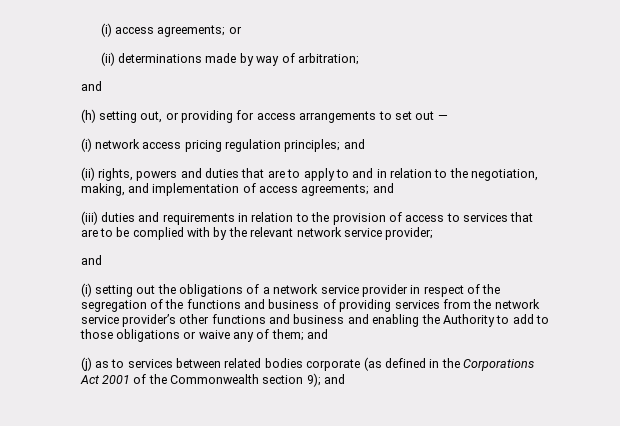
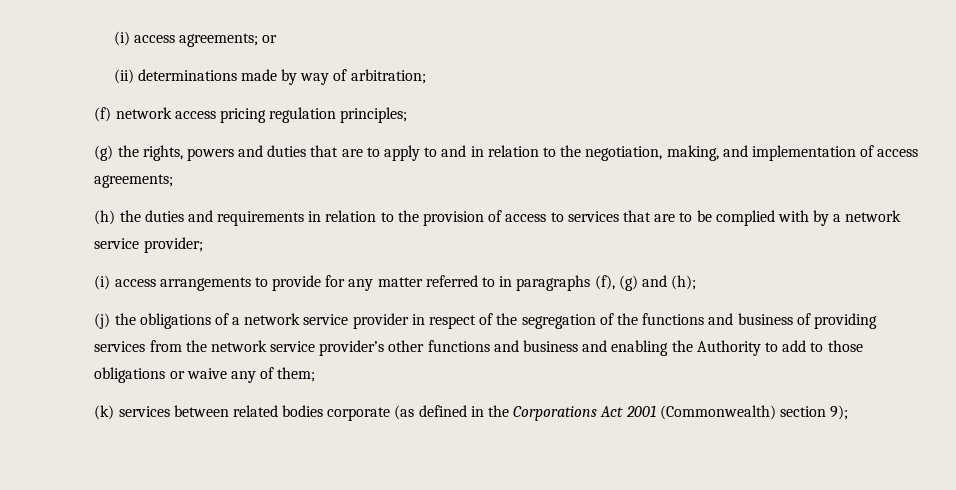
[80,81,102,91] [80,109,448,123] [80,138,92,152] and // (h) setting out, or providing for access arrangements to set out — // (i) -> [94,107,112,122] (f)
[343,139,365,149] [80,167,95,181] and // (ii) -> [94,145,139,161] // (g) the
[372,183,394,193] [80,211,98,225] and // (iii) -> [94,210,141,225] // (h) the
[228,227,294,237] the relevant -> [833,214,842,222] a
[80,255,102,265] [80,283,156,297] and // (i) setting out -> [94,275,697,291] [94,313,111,329] (i) access arrangements to provide for any matter referred to in paragraphs (f), (g) and (h); // (j)
[307,329,329,339] [80,357,125,371] and // (j) as to -> [94,405,115,420] // (k)
[133,374,260,384] of the Commonwealth -> [659,405,776,420] (Commonwealth)
[324,374,346,384] and -> (849, 412) none

